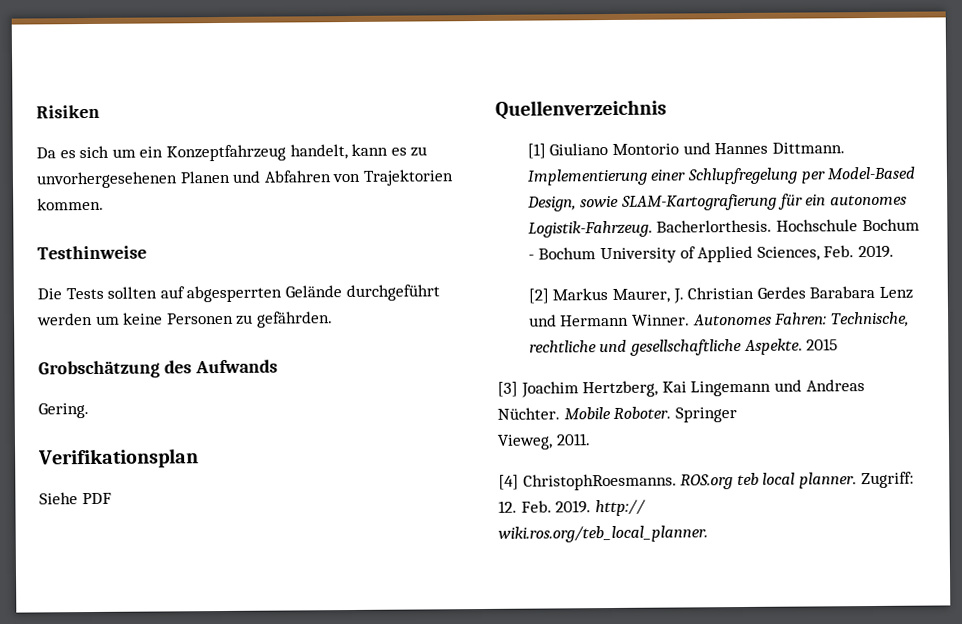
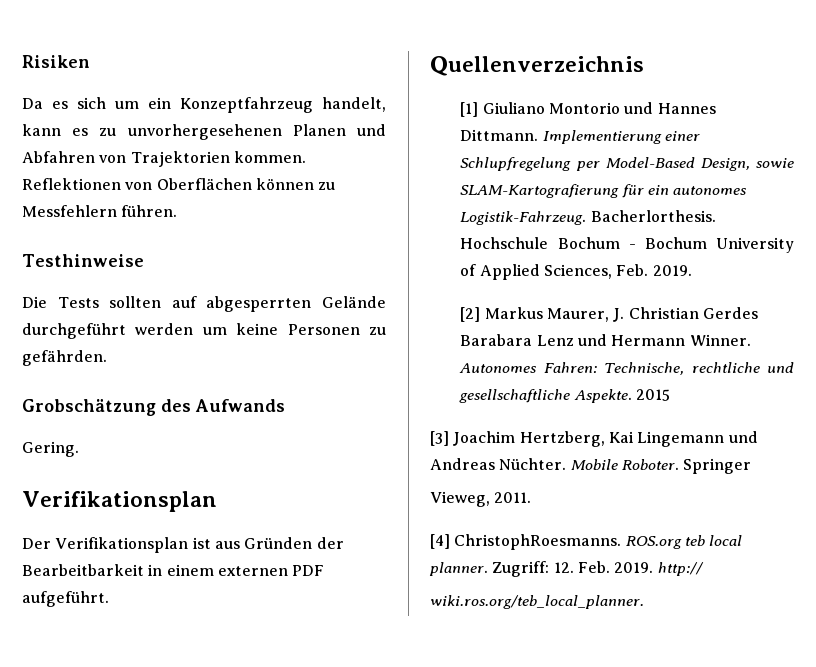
(104, 204) none -> [22,178,336,190] [22,205,178,217] Reflektionen von Oberflächen können zu Messfehlern führen.
[39,492,78,505] Siehe -> [22,537,344,553] [22,564,288,576] Der Verifikationsplan ist aus Gründen der Bearbeitbarkeit in einem externen
(112, 498) none -> [22,591,109,607] aufgeführt.

